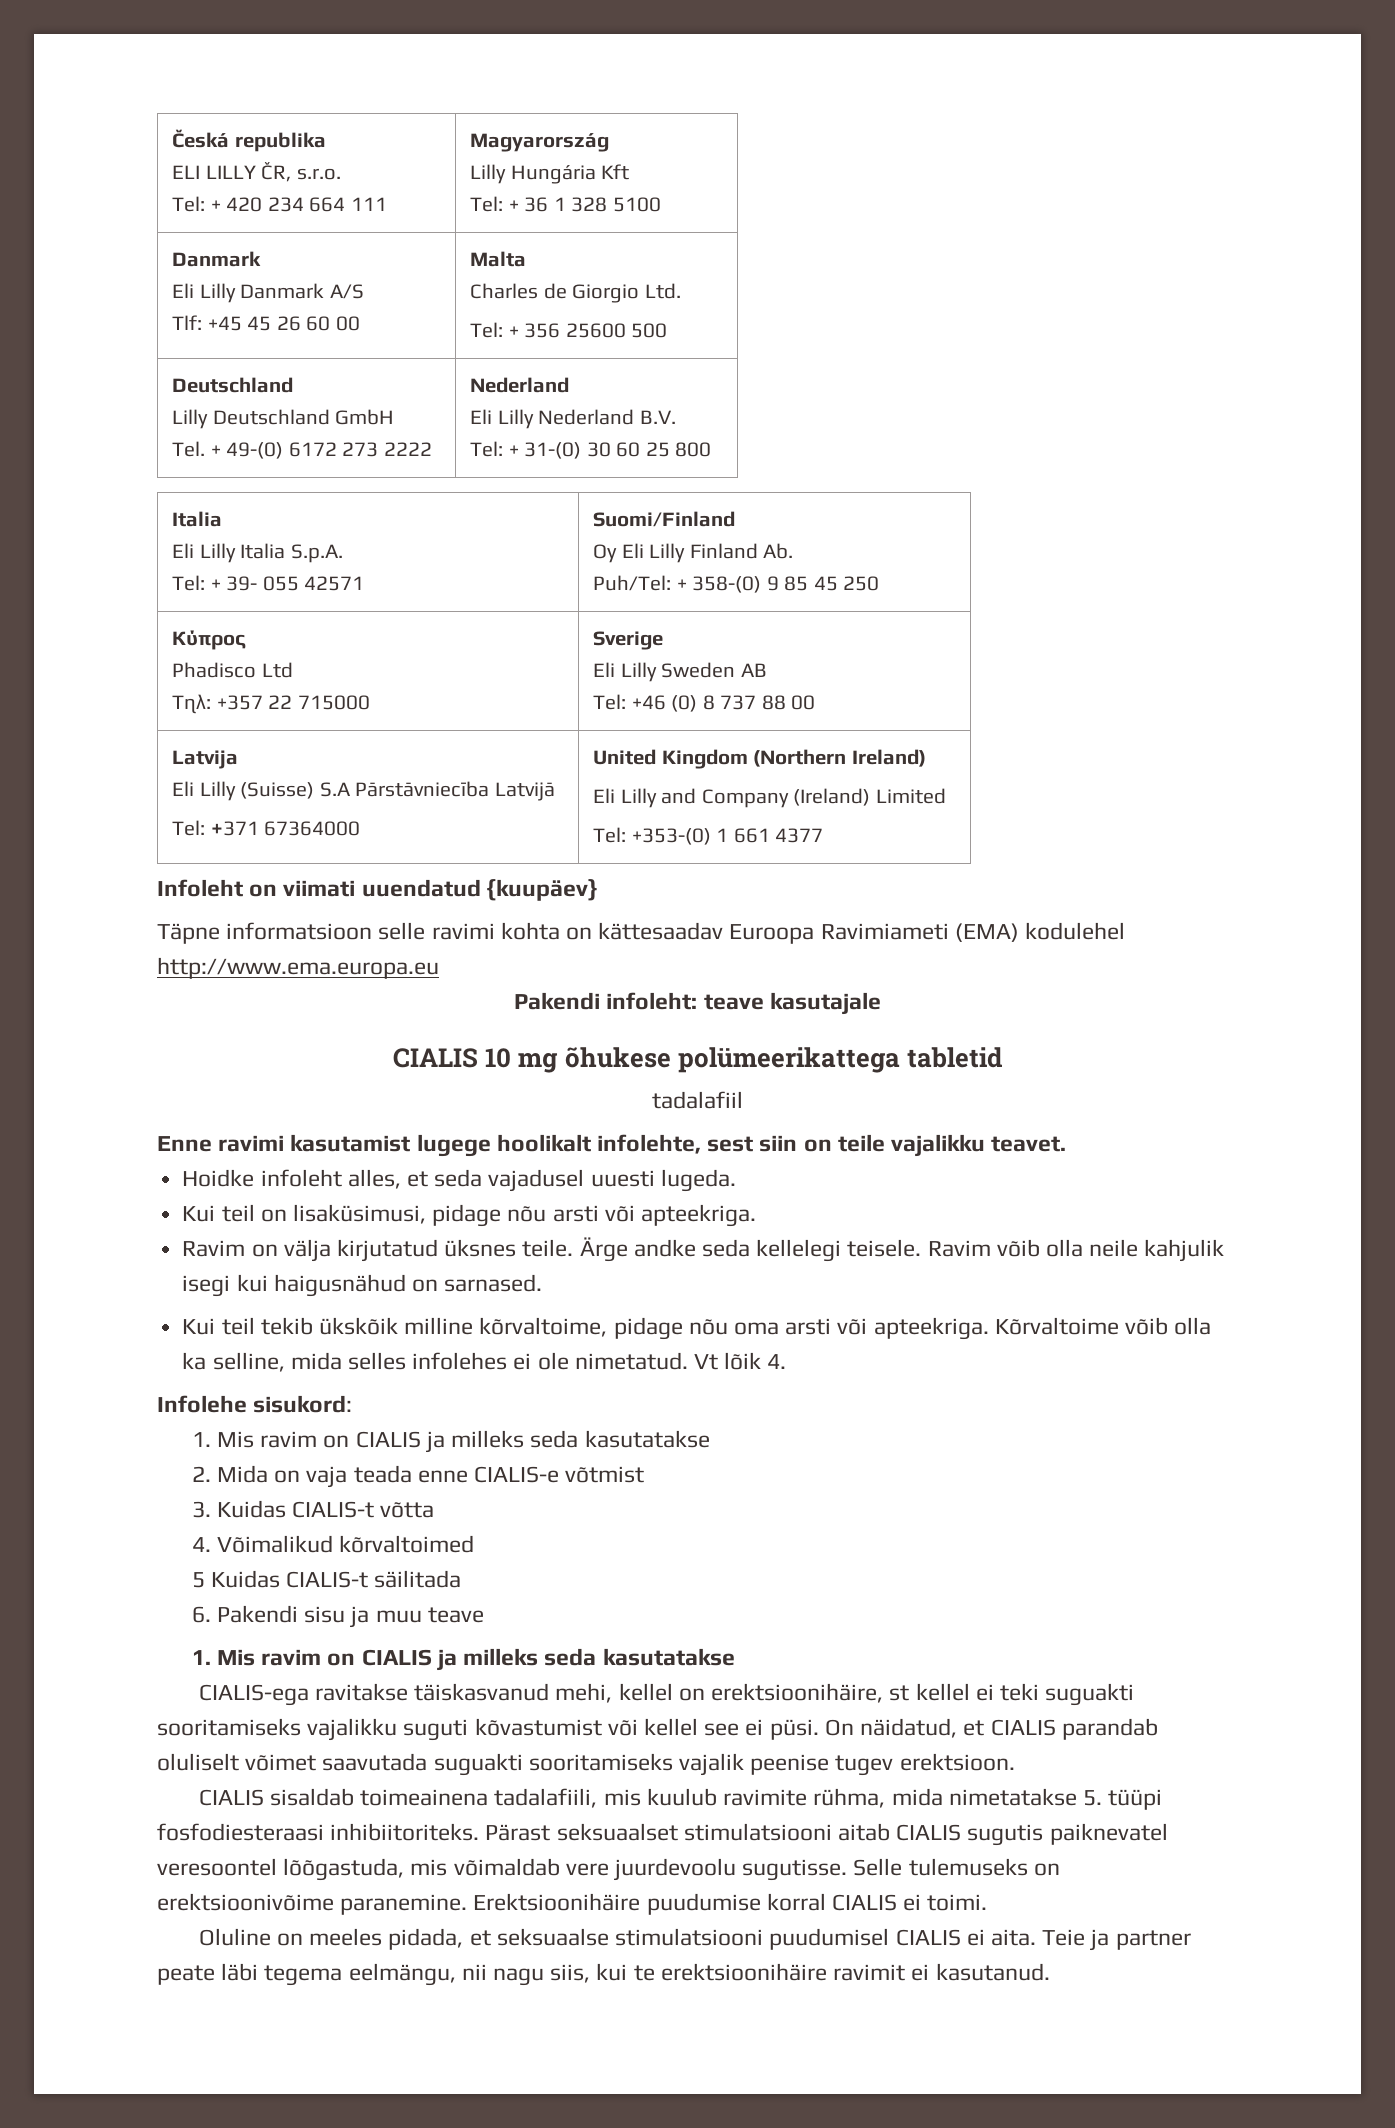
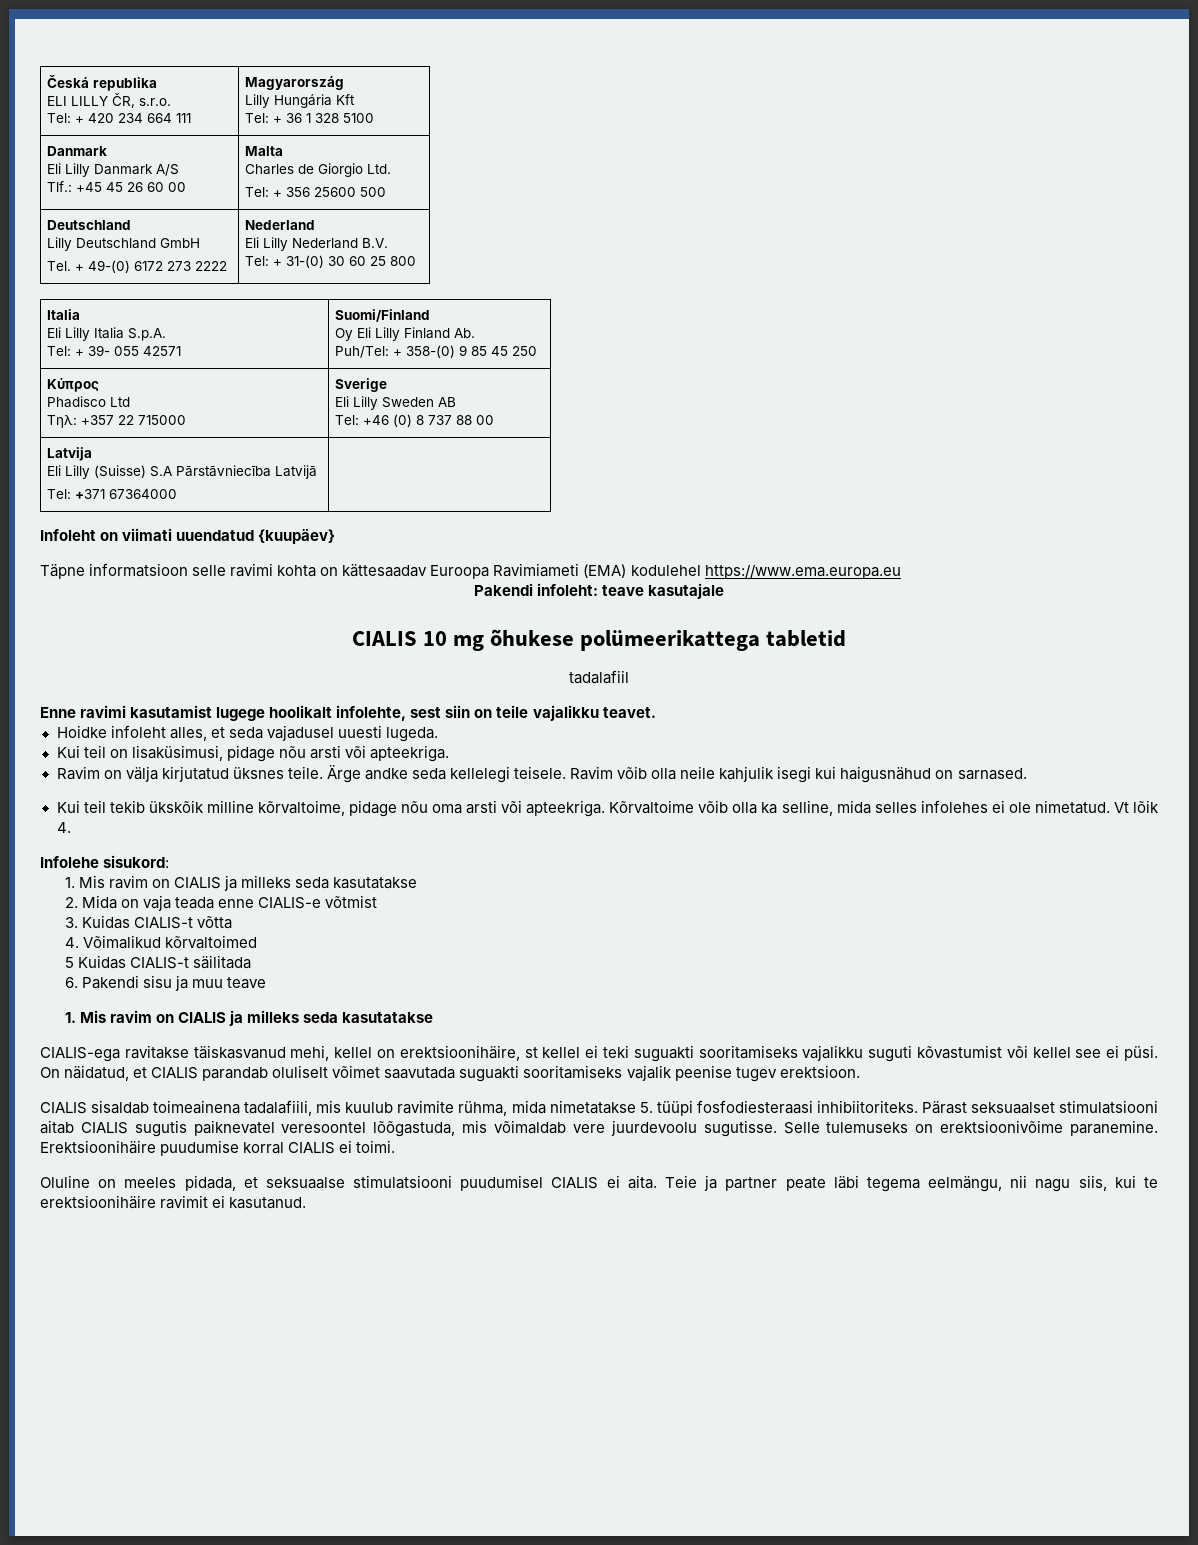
[172,315,203,330] Tlf: -> [47,181,73,192] Tlf.:
[593,749,926,769] [593,788,946,808] [593,827,824,845] United Kingdom (Northern Ireland) // Eli Lilly and Company (Ireland) Limited // Tel: +353-(0) 1 661 4377 -> (178, 494) none
[157,957,439,979] http://www.ema.europa.eu -> [704,564,901,579] https://www.ema.europa.eu

